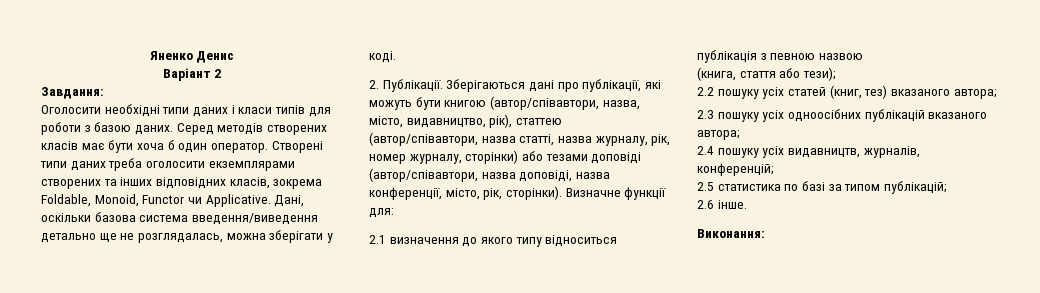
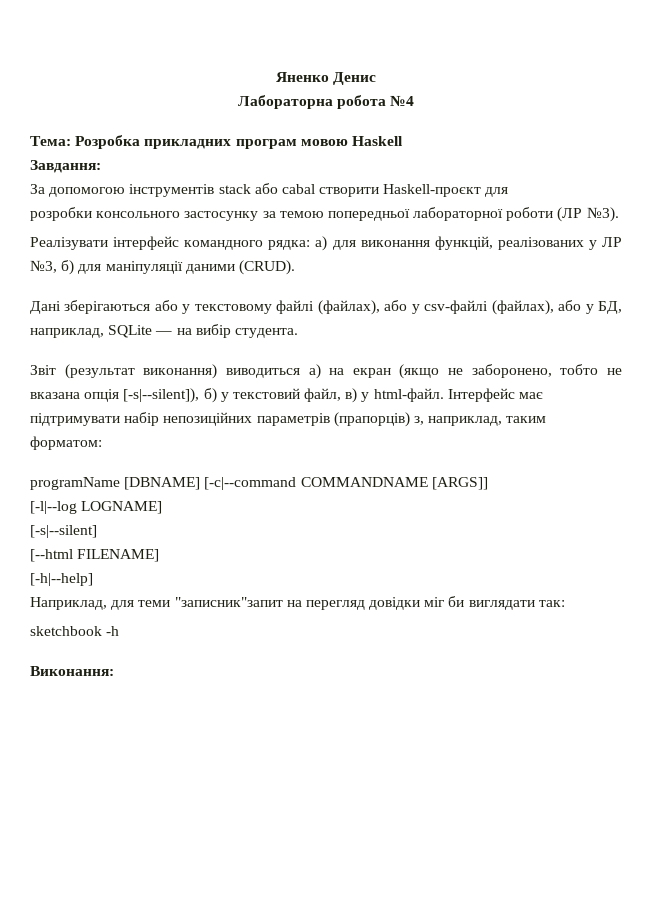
[162,68,222,81] [41,87,104,99] [41,104,331,117] [41,122,327,135] [41,140,323,153] [40,158,295,171] [41,177,323,189] [41,194,305,207] [41,212,318,225] [41,230,333,243] [369,51,396,63] [369,79,661,92] [369,96,640,110] [369,114,562,128] [369,132,671,146] [369,150,642,164] [369,168,610,182] [369,186,667,200] [369,208,394,218] [369,235,618,247] [697,50,863,63] [697,67,836,81] [697,85,997,99] [697,109,988,122] [697,130,740,140] [697,146,920,158] [697,163,774,176] [697,181,947,194] [697,200,747,209] Варіант 2 // Завдання: // Оголосити необхiднi типи даних i класи типiв для роботи з базою даних. Серед методiв створених класiв має бути хоча б один оператор. Створенi типи даних треба оголосити екземплярами створених та iнших вiдповiдних класiв, зокрема Foldable, Monoid, Functor чи Applicative. Данi, оскiльки базова система введення/виведення детально ще не розглядалась, можна зберiгати у кодi. // 2. Публiкацiї. Зберiгаються данi про публiкацiї, якi можуть бути книгою (автор/спiвавтори, назва, мiсто, видавництво, рiк), статтею (автор/спiвавтори, назва статтi, назва журналу, рiк, номер журналу, сторiнки) або тезами доповiдi (автор/спiвавтори, назва доповiдi, назва конференцiї, мiсто, рiк, сторiнки). Визначне функцiї для: // 2.1 визначення до якого типу вiдноситься публiкацiя з певною назвою // (книга, стаття або тези); // 2.2 пошуку усiх статей (книг, тез) вказаного автора; // 2.3 пошуку усiх одноосiбних публiкацiй вказаного автора; // 2.4 пошуку усiх видавництв, журналiв, конференцiй; // 2.5 статистика по базi за типом публiкацiй; // 2.6 iнше. -> [237,95,415,109] [30,135,403,149] [30,160,101,173] [30,183,509,197] [30,207,619,222] [30,236,623,251] [30,260,295,275] [30,300,622,315] [30,324,298,338] [30,364,622,379] [30,388,544,403] [30,412,547,427] [30,436,102,450] [30,477,488,490] [30,501,163,514] [30,525,97,538] [30,549,160,562] [30,573,93,586] [30,596,565,610] [30,626,120,636] Лабораторна робота №4 // Тема: Розробка прикладних програм мовою Haskell // Завдання: // За допомогою iнструментiв stack або cabal створити Haskell-проєкт для // розробки консольного застосунку за темою попередньої лабораторної роботи (ЛР №3). // Реалiзувати iнтерфейс командного рядка: а) для виконання функцiй, реалiзованих у ЛР №3, б) для манiпуляцiї даними (CRUD). // Данi зберiгаються або у текстовому файлi (файлах), або у csv-файлi (файлах), або у БД, наприклад, SQLite — на вибiр студента. // Звiт (результат виконання) виводиться а) на екран (якщо не заборонено, тобто не вказана опцiя [-s|--silent]), б) у текстовий файл, в) у html-файл. Iнтерфейс має пiдтримувати набiр непозицiйних параметрiв (прапорцiв) з, наприклад, таким форматом: // programName [DBNAME] [-c|--command COMMANDNAME [ARGS]] // [-l|--log LOGNAME] // [-s|--silent] // [--html FILENAME] // [-h|--help] // Наприклад, для теми "записник"запит на перегляд довiдки мiг би виглядати так: // sketchbook -h

